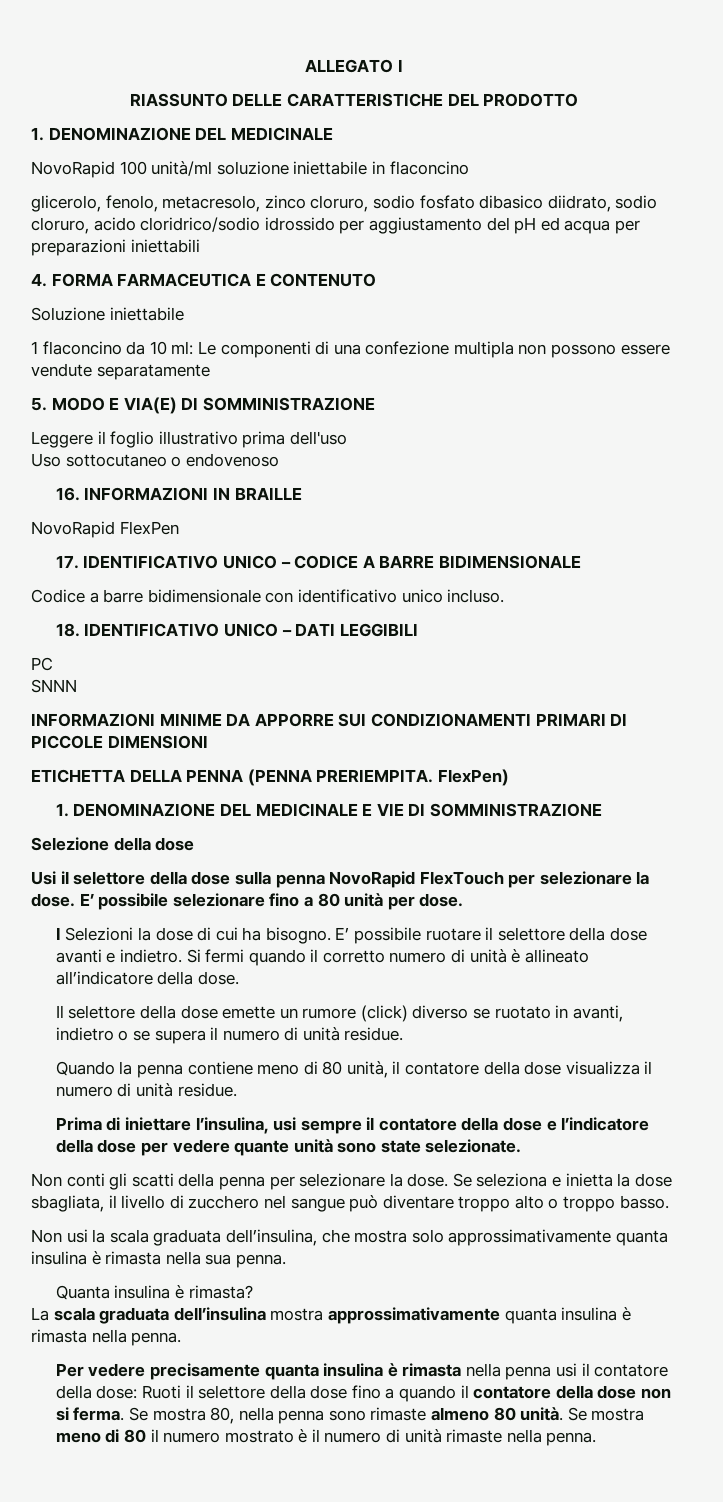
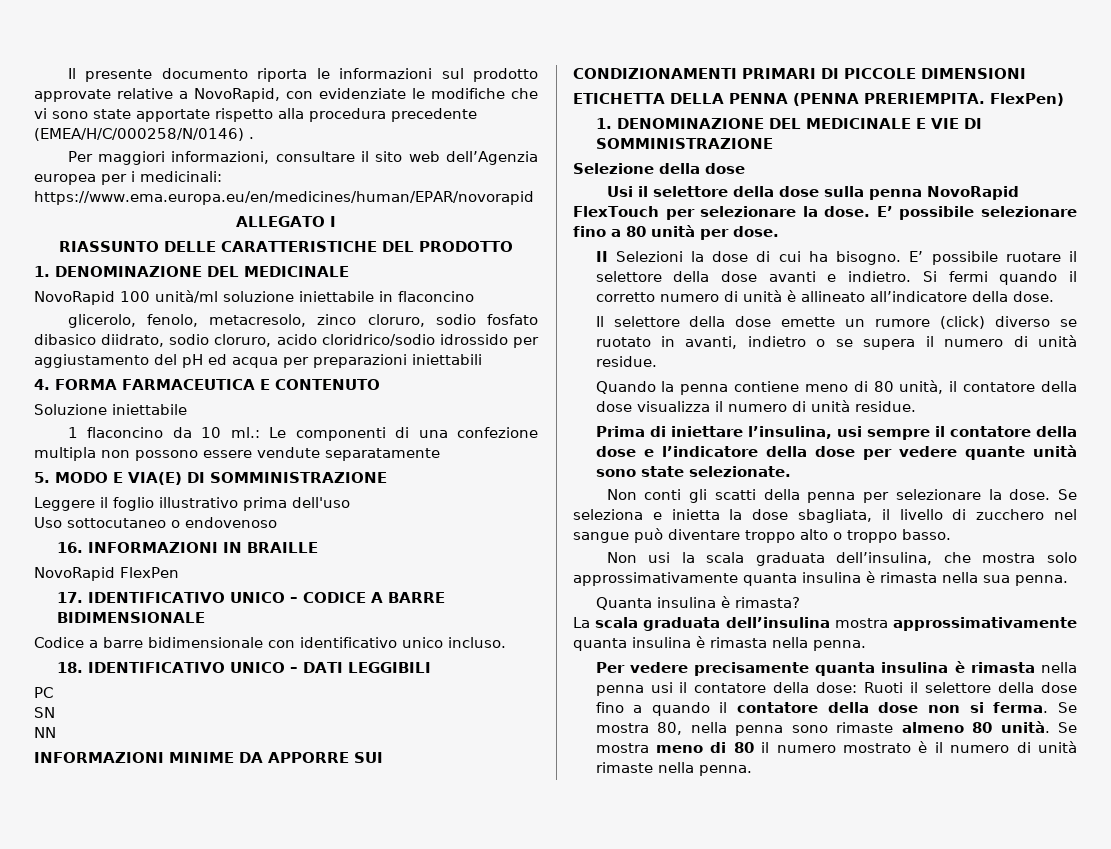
(305, 66) none -> [67,68,538,82] [34,88,538,102] [34,108,477,122] [34,128,254,141] [67,151,538,165] [34,171,222,185] [34,191,534,205] Il presente documento riporta le informazioni sul prodotto approvate relative a NovoRapid, con evidenziate le modifiche che vi sono state apportate rispetto alla procedura precedente (EMEA/H/C/000258/N/0146) . // Per maggiori informazioni, consultare il sito web dell’Agenzia europea per i medicinali: https://www.ema.europa.eu/en/medicines/human/EPAR/novorapid //
[171,341,194,355] ml: -> [230,427,260,438] ml.:
[31,679,77,693] SNNN -> [34,707,55,718] [34,727,56,738] SN // NN
[55,927,61,940] I -> [595,251,608,262] II

